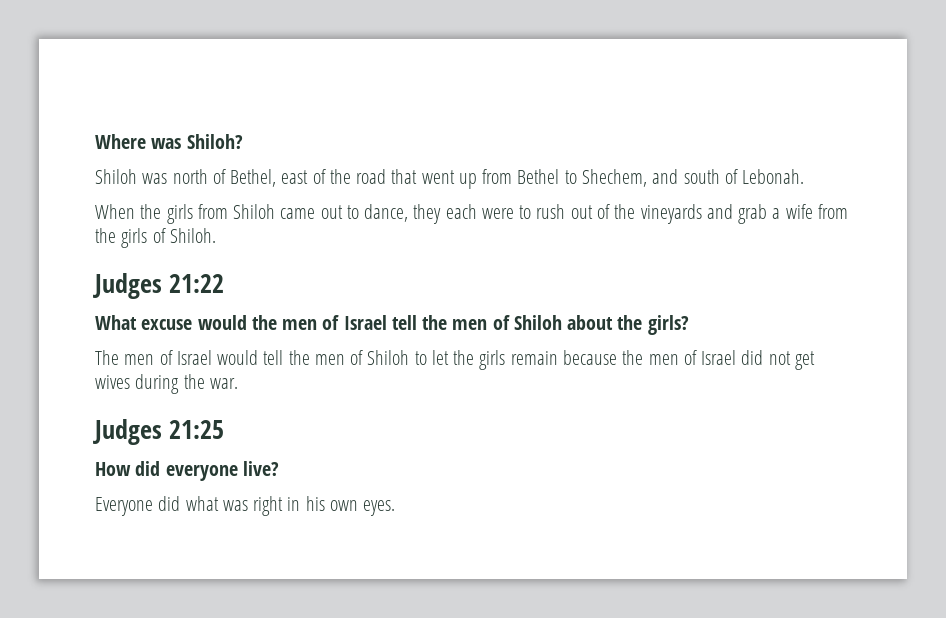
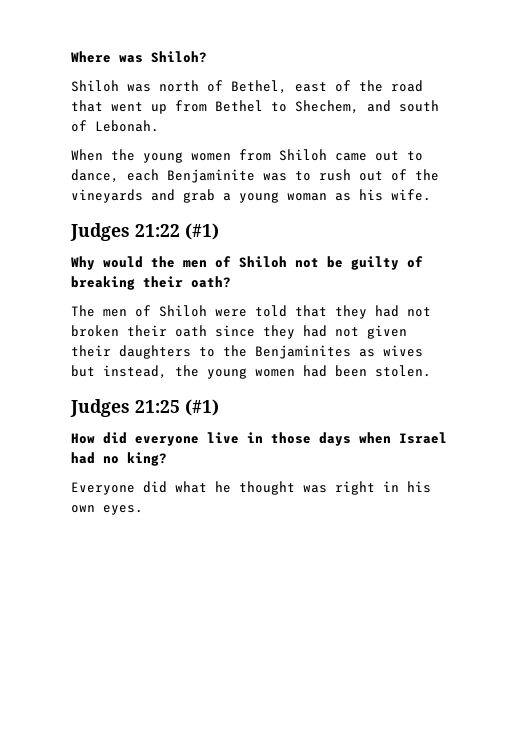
[166,204,193,224] girls -> [143,152,231,163] young women
[413,204,514,224] they each were -> [127,169,287,183] each Benjaminite was
[785,204,848,219] [95,228,216,248] wife from the girls of Shiloh. -> [239,189,431,203] young woman as his wife.
[95,315,193,330] // What excuse -> [185,223,219,240] [71,256,95,270] (#1) // Why
[343,315,689,335] [95,350,815,370] [95,374,238,394] Israel tell the men of Shiloh about the girls? // The men of Israel would tell the men of Shiloh to let the girls remain because the men of Israel did not get wives during the war. -> [239,256,423,270] [71,276,231,290] [71,305,431,319] [71,325,407,339] [71,345,423,359] [71,365,431,379] Shiloh not be guilty of breaking their oath? // The men of Shiloh were told that they had not broken their oath since they had not given their daughters to the Benjaminites as wives but instead, the young women had been stolen.
(225, 429) none -> [185,399,219,416] (#1)
[242,461,279,476] live? -> [207,432,447,446] [71,452,167,466] live in those days when Israel had no king?
(219, 503) none -> [215,481,295,495] he thought

